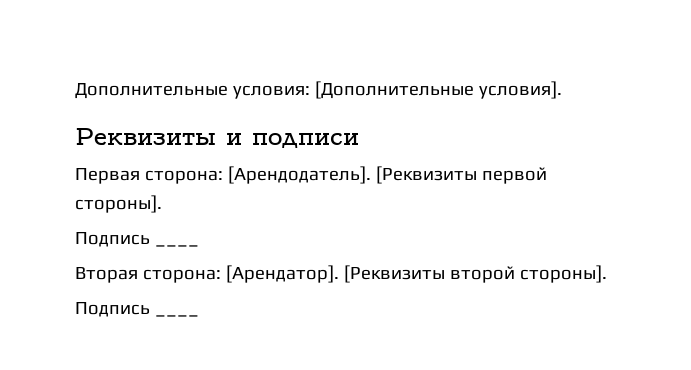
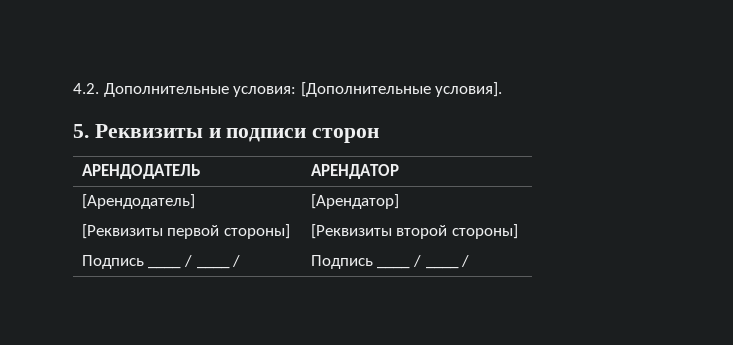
(75, 91) none -> [73,83,99,94] 4.2.
(562, 90) none -> [73,124,89,138] 5.
[75,166,547,184] [75,195,162,213] [75,232,199,247] [75,265,607,283] [75,302,199,317] // Первая сторона: [Арендодатель]. [Реквизиты первой стороны]. // Подпись ____ // Вторая сторона: [Арендатор]. [Реквизиты второй стороны]. // Подпись ____ -> [312,128,380,143] [81,164,200,179] [310,164,399,179] [81,194,195,209] [310,194,399,209] [81,224,290,239] [310,224,518,239] [81,255,241,269] [310,255,470,269] сторон // АРЕНДОДАТЕЛЬ | АРЕНДАТОР // [Арендодатель] | [Арендатор] // [Реквизиты первой стороны] | [Реквизиты второй стороны] // Подпись ____ / ____ / | Подпись ____ / ____ /

